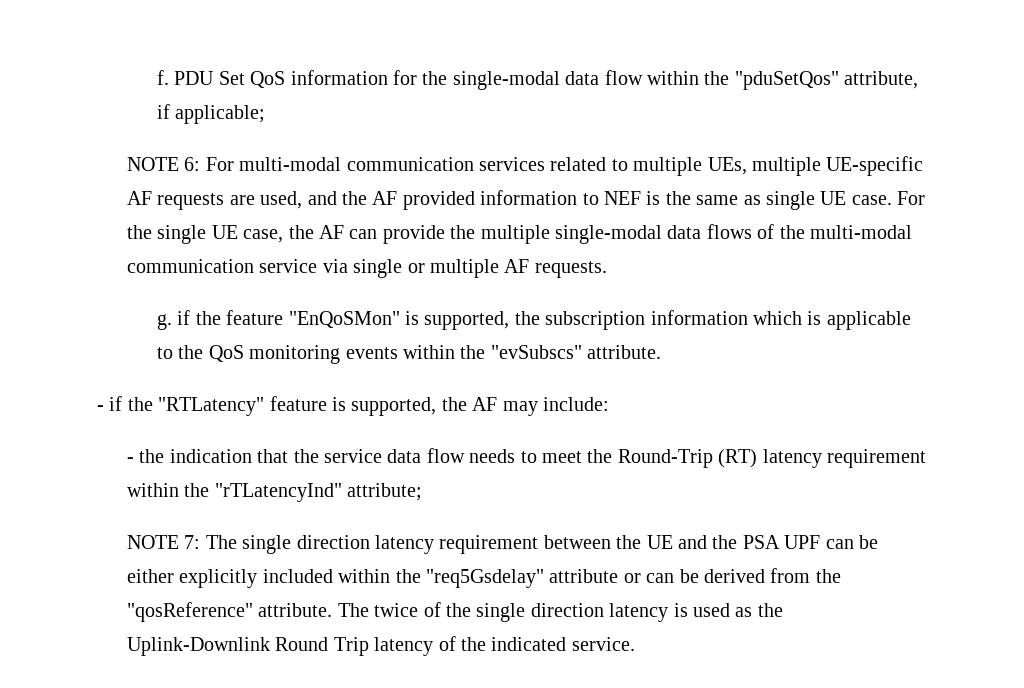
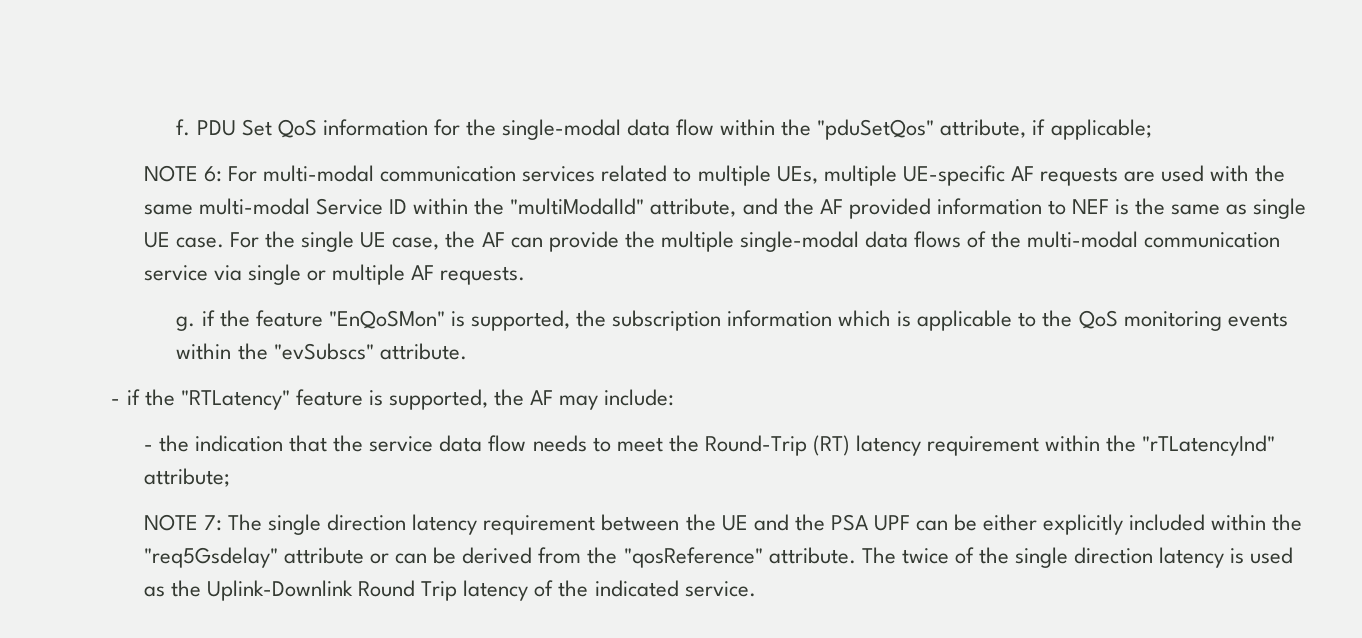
[260,191,303,209] used, -> [1161,165,1286,182] [143,198,737,217] used with the same multi-modal Service ID within the "multiModalId" attribute,

